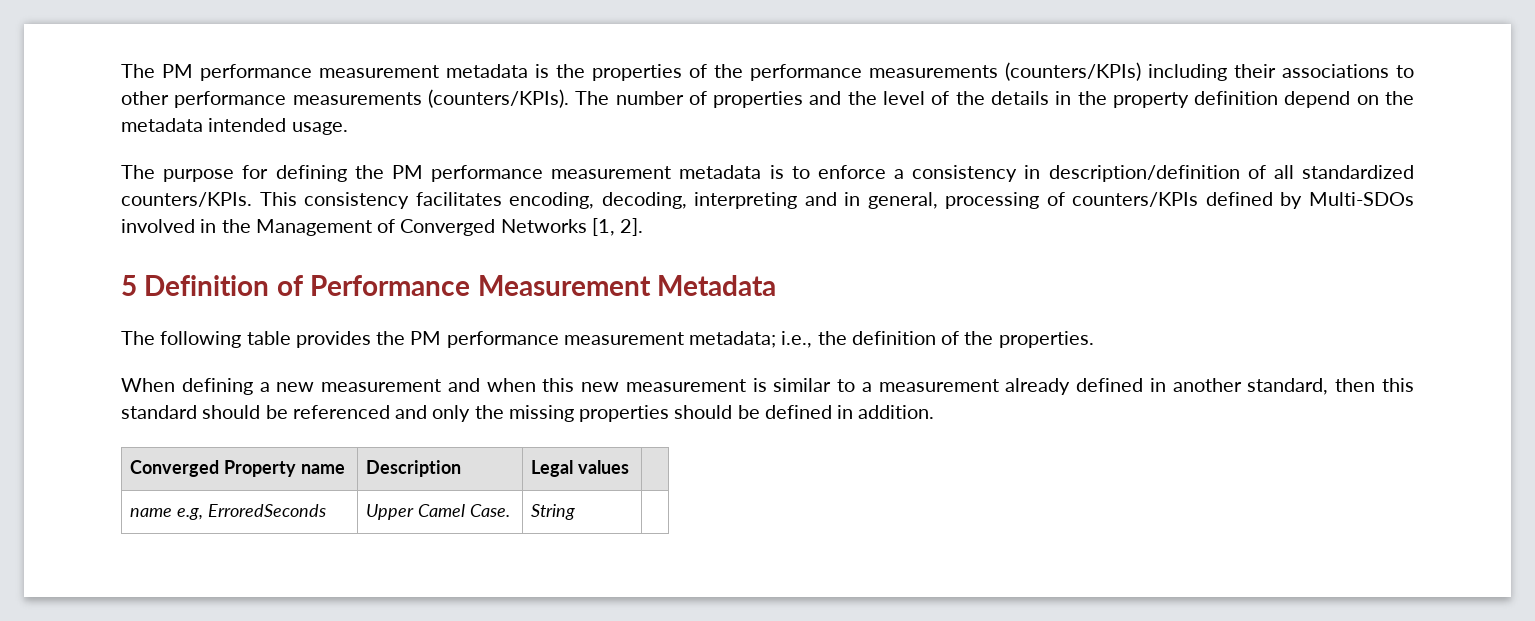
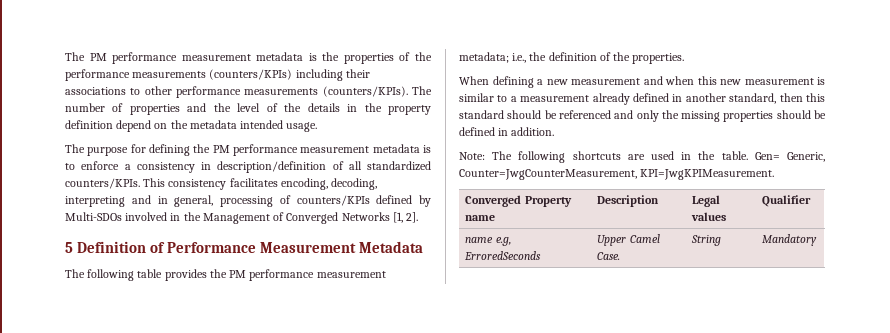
(935, 412) none -> [459,151,825,163] [459,169,775,180] // Note: The following shortcuts are used in the table. Gen= Generic, Counter=JwgCounterMeasurement, KPI=JwgKPIMeasurement.
(629, 467) none -> [762,195,812,207] Qualifier
(576, 512) none -> [762,234,818,246] Mandatory

